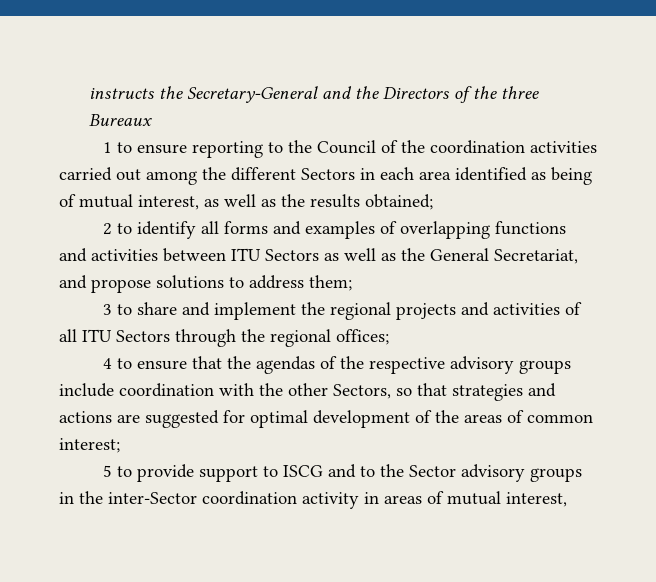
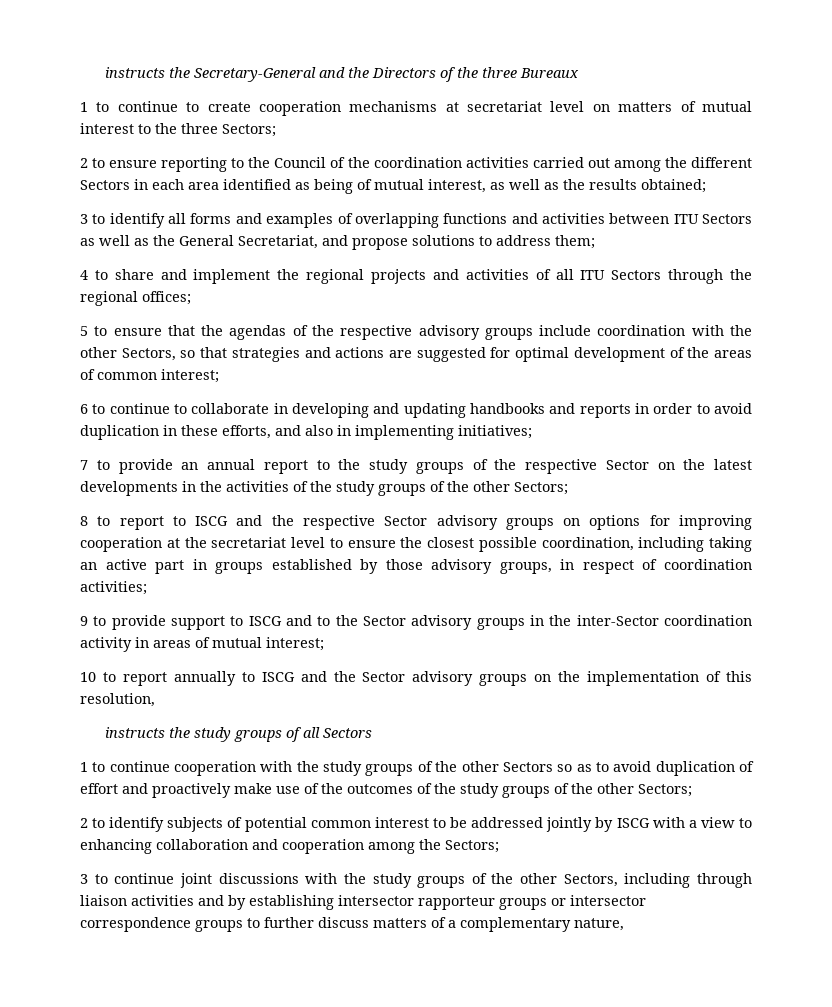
(132, 147) none -> [117,101,752,116] [80,123,276,137] [80,158,106,168] continue to create cooperation mechanisms at secretariat level on matters of mutual interest to the three Sectors; // 2 to
[102,223,112,235] 2 -> [80,214,88,224] 3
[102,304,112,315] 3 -> [80,270,88,280] 4
[102,358,112,369] 4 -> [80,326,88,336] 5
[102,465,112,477] 5 -> [80,403,752,418] [80,425,532,440] [80,459,752,474] [80,481,568,496] [80,515,752,530] [80,537,752,552] [80,559,753,574] [80,581,147,595] [80,616,88,626] 6 to continue to collaborate in developing and updating handbooks and reports in order to avoid duplication in these efforts, and also in implementing initiatives; // 7 to provide an annual report to the study groups of the respective Sector on the latest developments in the activities of the study groups of the other Sectors; // 8 to report to ISCG and the respective Sector advisory groups on options for improving cooperation at the secretariat level to ensure the closest possible coordination, including taking an active part in groups established by those advisory groups, in respect of coordination activities; // 9
[506,492,567,507] interest, -> [266,637,324,651] [80,671,752,686] [80,693,155,707] [105,727,373,742] [80,761,755,776] [80,783,692,798] [80,817,753,832] [80,839,499,854] [80,873,752,888] [80,895,646,910] [80,917,624,932] interest; // 10 to report annually to ISCG and the Sector advisory groups on the implementation of this resolution, // instructs the study groups of all Sectors // 1 to continue cooperation with the study groups of the other Sectors so as to avoid duplication of effort and proactively make use of the outcomes of the study groups of the other Sectors; // 2 to identify subjects of potential common interest to be addressed jointly by ISCG with a view to enhancing collaboration and cooperation among the Sectors; // 3 to continue joint discussions with the study groups of the other Sectors, including through liaison activities and by establishing intersector rapporteur groups or intersector correspondence groups to further discuss matters of a complementary nature,

